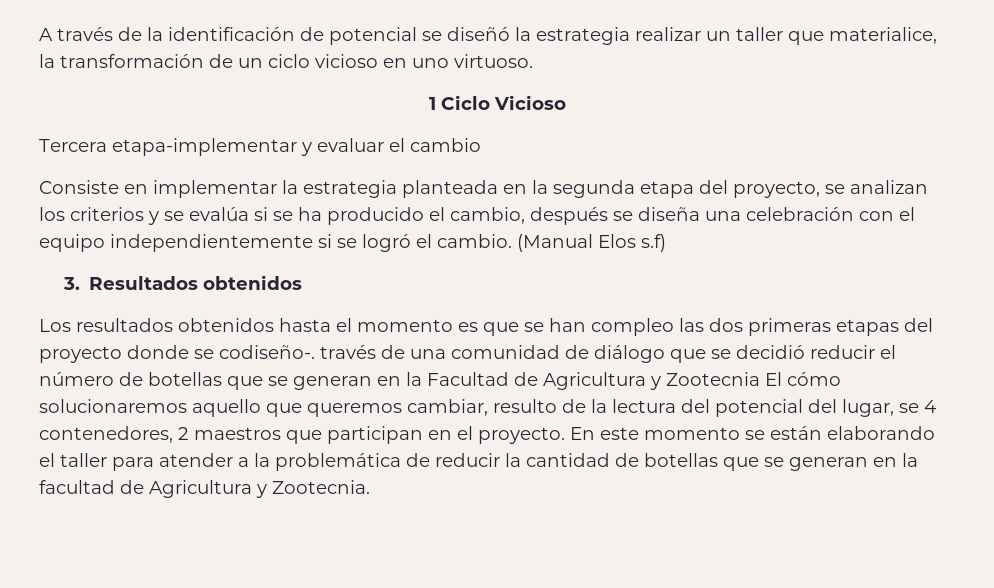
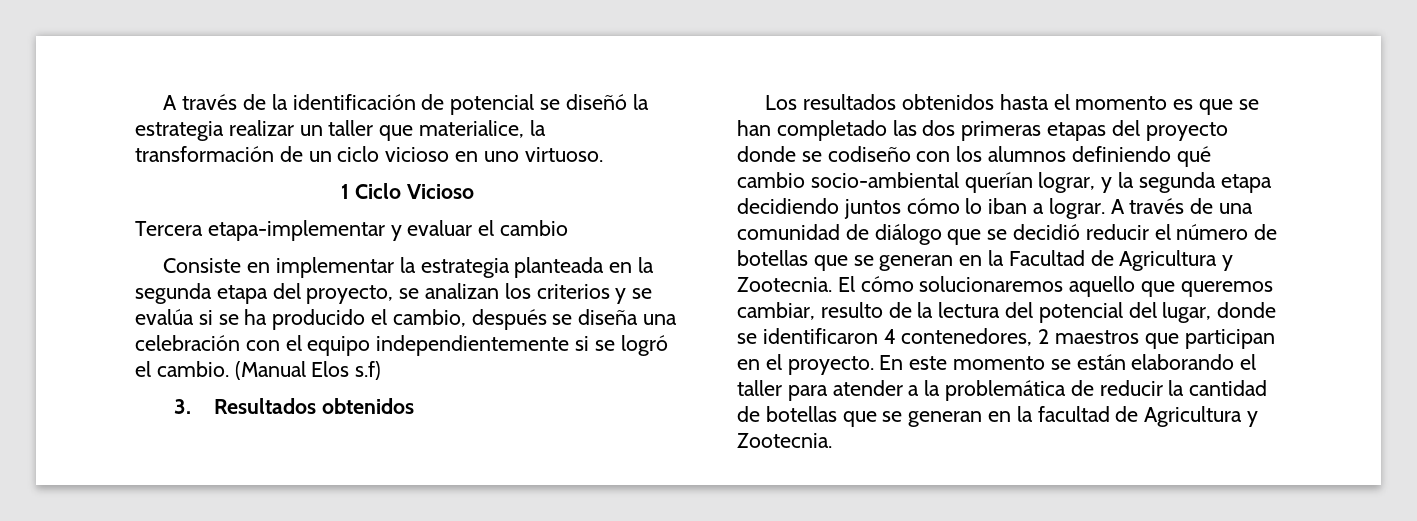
[591,318,674,336] compleo -> [776,120,887,141] completado
[219,345,315,359] codiseño-. -> [827,146,1211,167] [737,172,1272,193] [737,198,1125,219] codiseño con los alumnos definiendo qué cambio socio-ambiental querían lograr, y la segunda etapa decidiendo juntos cómo lo iban a lograr. A
[666,372,760,386] Zootecnia -> [737,277,832,292] Zootecnia.
[899,403,919,413] se -> [1217,302,1277,318] [737,328,878,344] donde se identificaron

